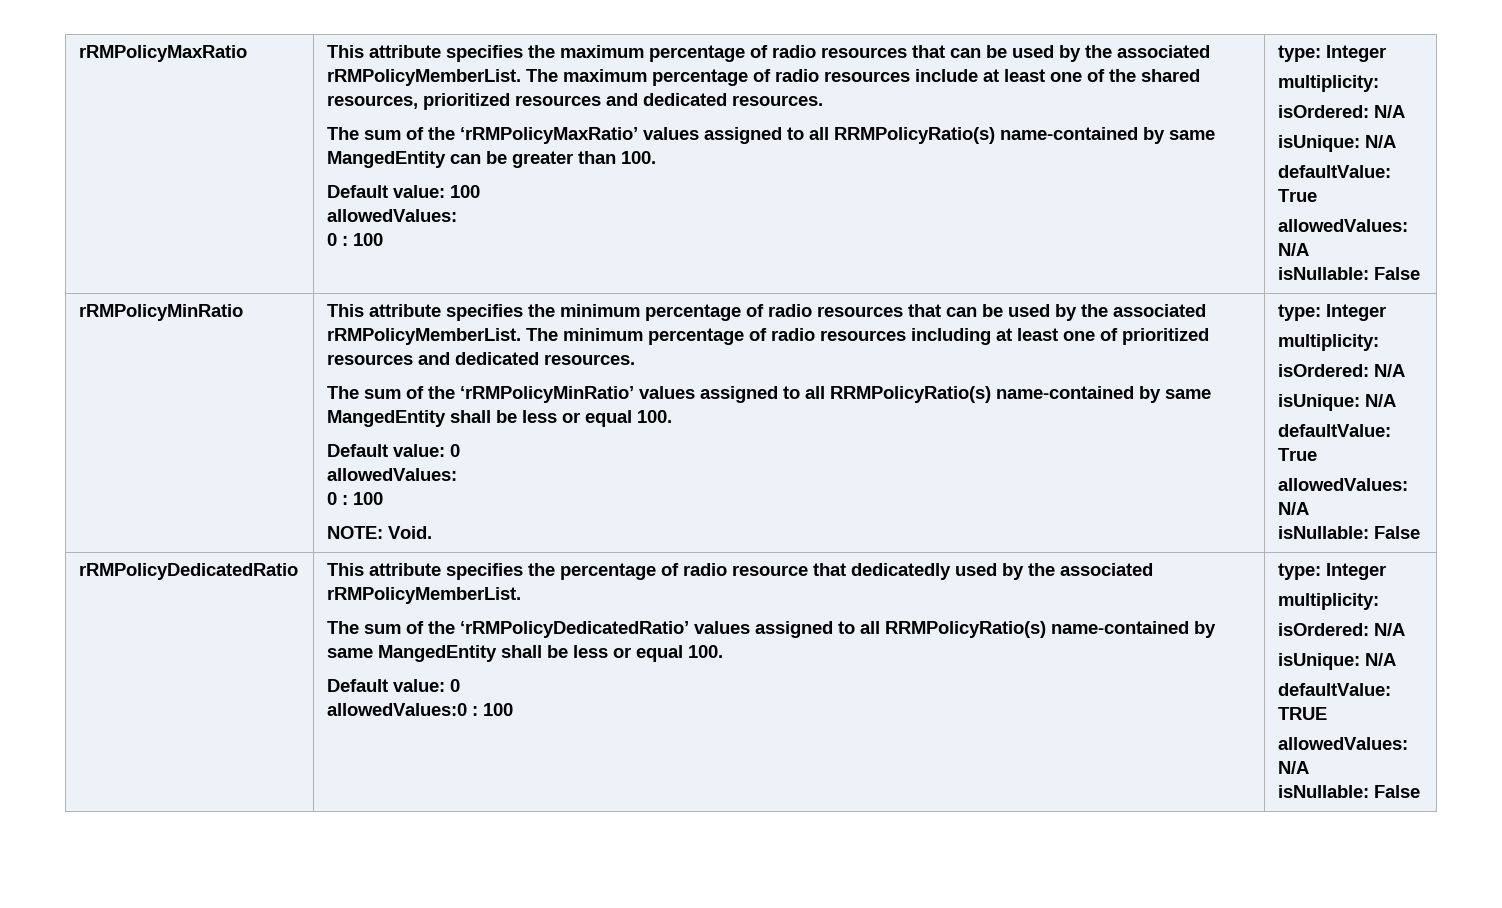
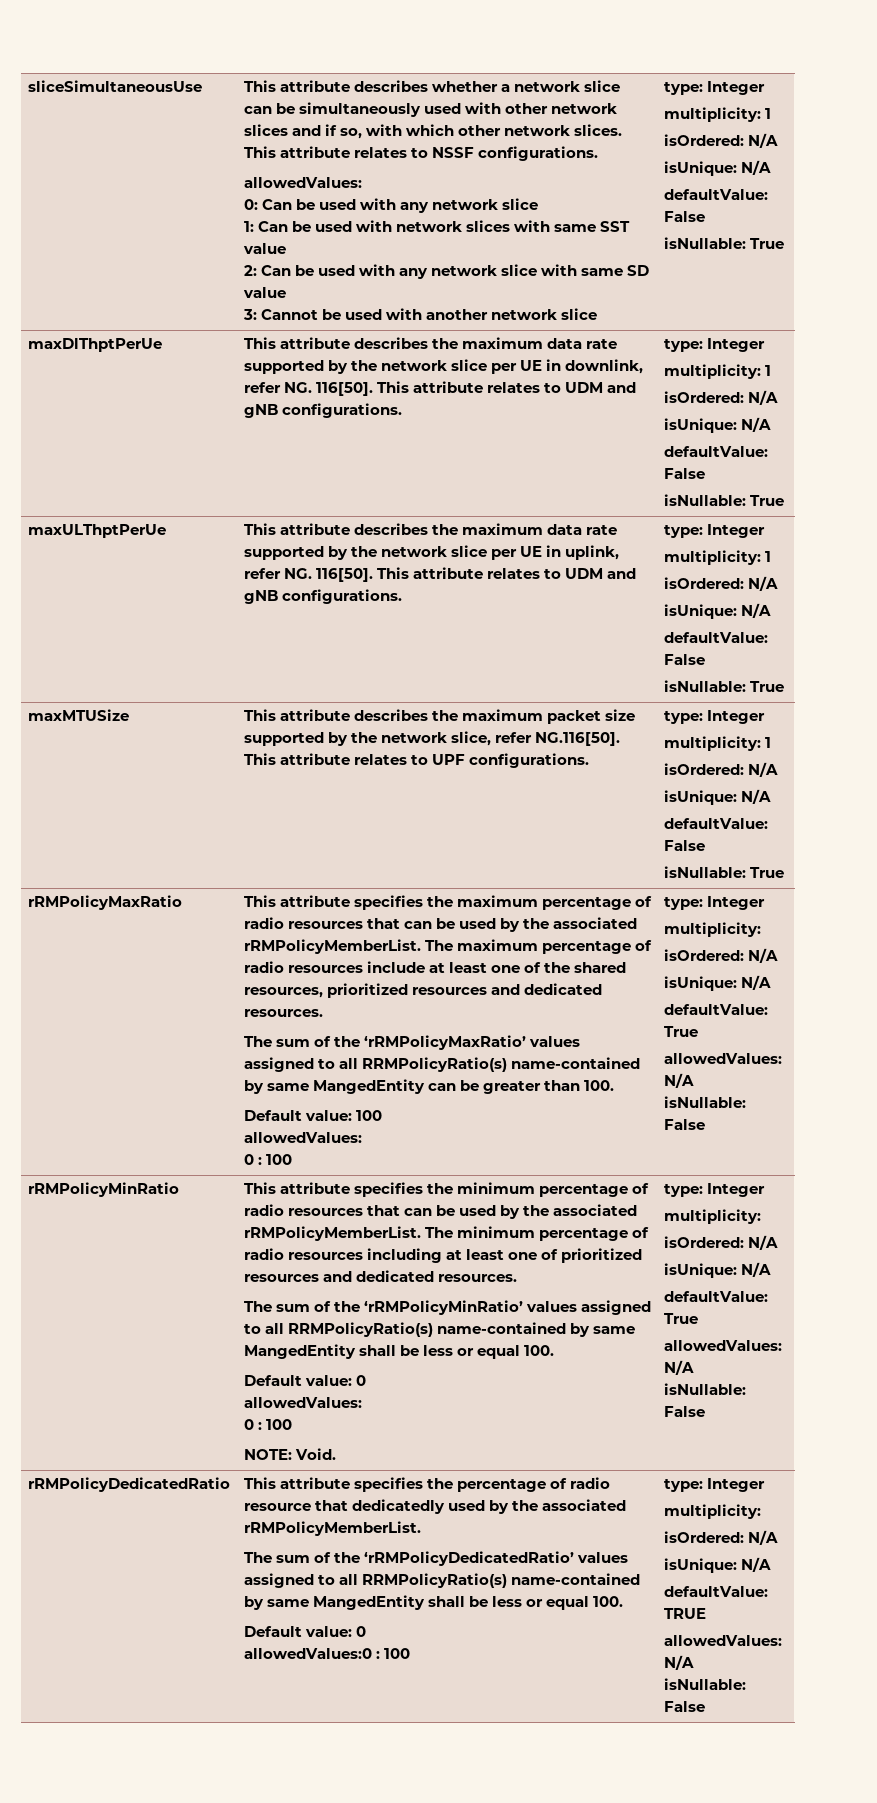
(79, 53) none -> [27,80,202,92] [243,80,621,92] [243,102,618,117] [243,124,623,139] [243,146,599,161] [243,177,362,188] [243,198,539,213] [243,220,631,232] [242,243,286,254] [243,264,650,279] [242,287,286,298] [242,308,598,320] [663,81,765,95] [663,107,771,122] [663,133,778,148] [663,160,771,176] [663,189,768,200] [663,211,705,222] [663,237,784,249] [27,338,162,352] [243,337,618,349] [243,359,644,374] [243,381,637,396] [243,403,402,418] [663,338,765,352] [663,364,771,379] [663,390,778,405] [663,417,771,433] [663,446,768,457] [663,468,705,479] [663,494,784,506] [27,524,166,538] [243,523,618,535] [243,545,620,560] [243,567,637,582] [243,589,402,604] [663,524,765,538] [663,550,771,565] [663,576,778,591] [663,603,771,619] [663,632,768,643] [663,654,705,665] [663,680,784,692] [27,709,129,721] [243,709,636,724] [243,731,621,746] [243,753,590,768] [663,710,765,724] [663,736,771,751] [663,762,778,777] [663,789,771,805] [663,818,768,829] [663,840,705,851] [663,866,784,878] sliceSimultaneousUse | This attribute describes whether a network slice can be simultaneously used with other network slices and if so, with which other network slices. This attribute relates to NSSF configurations. // allowedValues: // 0: Can be used with any network slice // 1: Can be used with network slices with same SST value // 2: Can be used with any network slice with same SD value // 3: Cannot be used with another network slice | type: Integer // multiplicity: 1 // isOrdered: N/A // isUnique: N/A // defaultValue: False // isNullable: True // maxDlThptPerUe | This attribute describes the maximum data rate supported by the network slice per UE in downlink, refer NG. 116[50]. This attribute relates to UDM and gNB configurations. | type: Integer // multiplicity: 1 // isOrdered: N/A // isUnique: N/A // defaultValue: False // isNullable: True // maxULThptPerUe | This attribute describes the maximum data rate supported by the network slice per UE in uplink, refer NG. 116[50]. This attribute relates to UDM and gNB configurations. | type: Integer // multiplicity: 1 // isOrdered: N/A // isUnique: N/A // defaultValue: False // isNullable: True // maxMTUSize | This attribute describes the maximum packet size supported by the network slice, refer NG.116[50]. This attribute relates to UPF configurations. | type: Integer // multiplicity: 1 // isOrdered: N/A // isUnique: N/A // defaultValue: False // isNullable: True //

